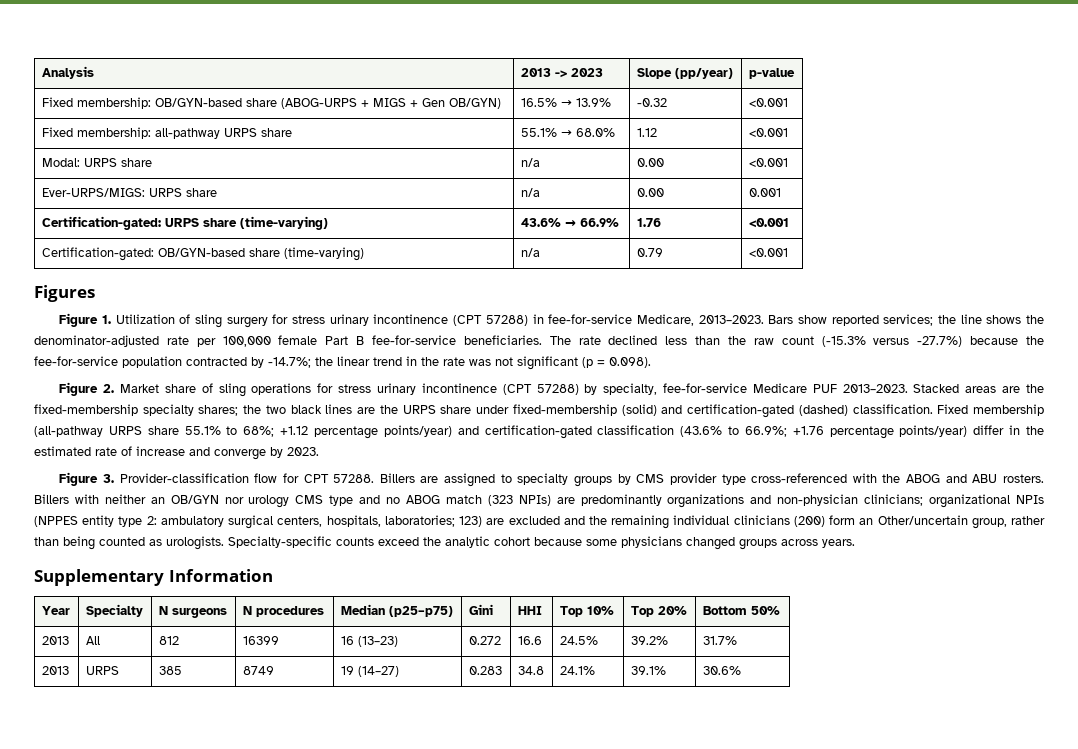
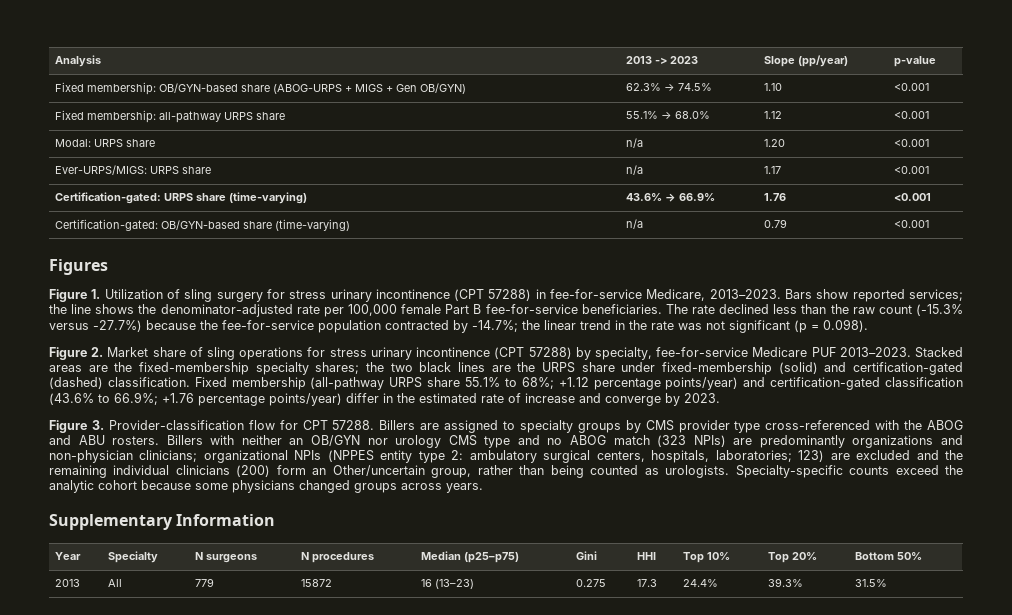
[520,98,611,107] [636,98,667,107] 16.5% → 13.9% | -0.32 -> [626,83,713,91] [764,83,783,91] 62.3% → 74.5% | 1.10
[636,158,664,167] 0.00 -> [764,139,786,147] 1.20
[636,188,664,197] [748,188,781,197] 0.00 | 0.001 -> [764,166,782,174] [894,166,930,174] 1.17 | <0.001
[158,636,179,645] [242,636,279,645] 812 | 16399 -> [195,578,215,587] [301,579,333,587] 779 | 15872
[468,636,501,645] [517,636,542,645] [559,636,598,645] [630,636,668,645] [702,636,737,645] [41,666,69,675] [85,666,119,675] [158,666,182,675] [242,666,274,675] [340,666,399,677] [468,666,502,675] [517,666,544,675] [559,666,595,675] [630,666,666,675] [702,666,741,675] 0.272 | 16.6 | 24.5% | 39.2% | 31.7% // 2013 | URPS | 385 | 8749 | 19 (14–27) | 0.283 | 34.8 | 24.1% | 39.1% | 30.6% -> [576,579,607,587] [637,579,658,587] [683,579,719,587] [768,578,804,587] [855,579,888,587] 0.275 | 17.3 | 24.4% | 39.3% | 31.5%

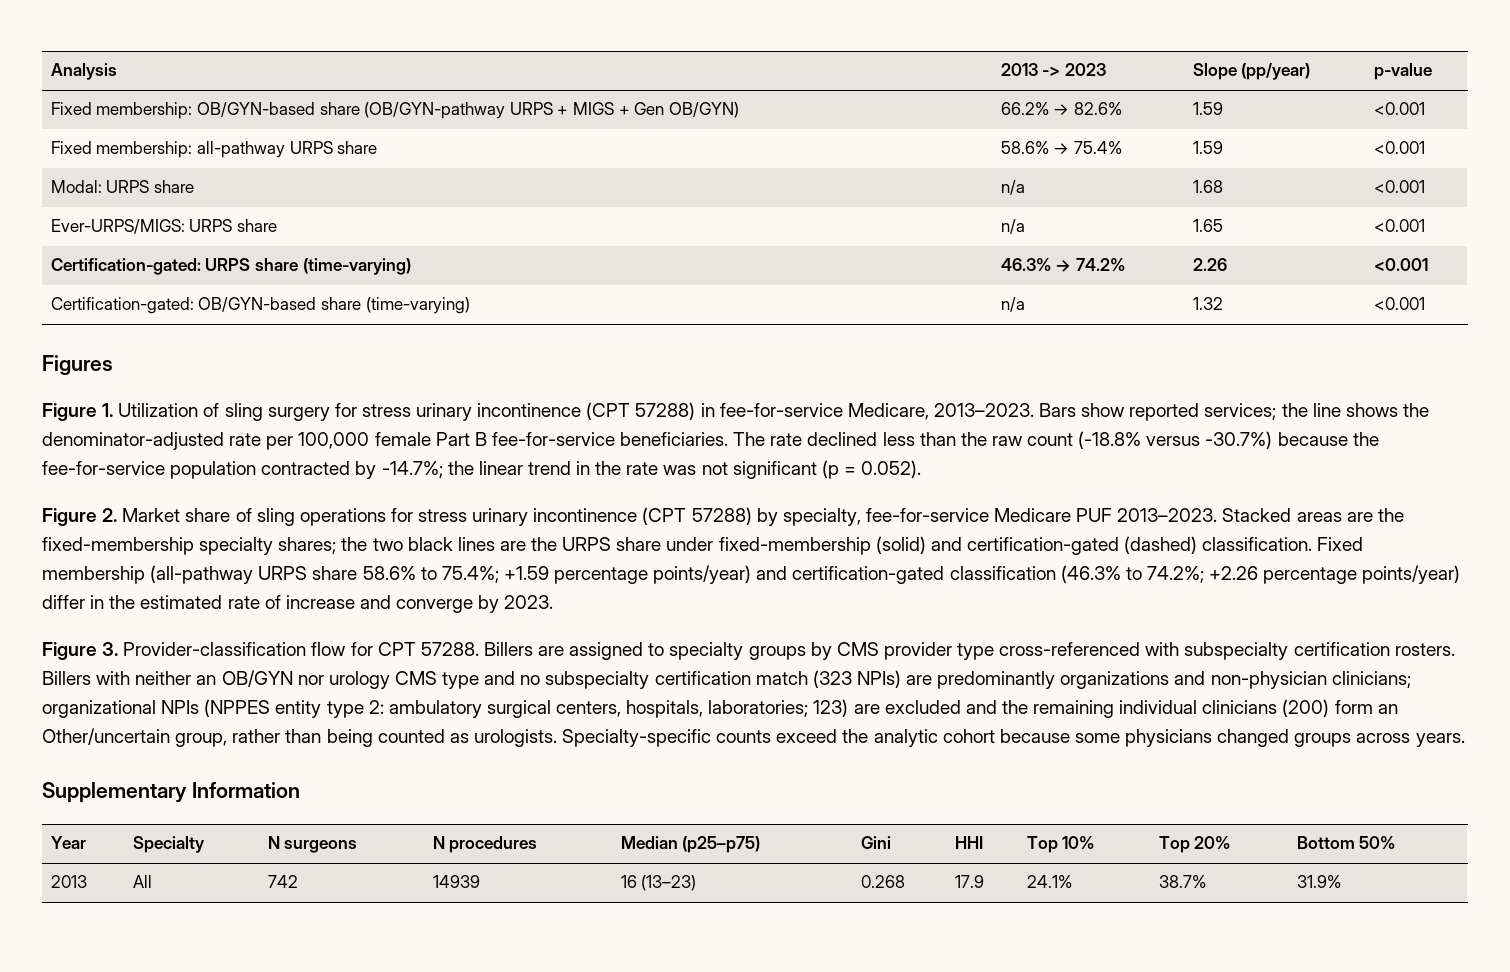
[273,84,343,94] (ABOG-URPS -> [364,102,553,119] (OB/GYN-pathway URPS
[626,83,713,91] [764,83,783,91] 62.3% → 74.5% | 1.10 -> [1000,102,1123,115] [1192,102,1223,115] 66.2% → 82.6% | 1.59
[626,111,711,119] [764,111,783,119] 55.1% → 68.0% | 1.12 -> [1000,141,1123,154] [1192,141,1223,154] 58.6% → 75.4% | 1.59
[764,139,786,147] 1.20 -> [1192,180,1223,193] 1.68
[764,166,782,174] 1.17 -> [1192,219,1223,232] 1.65
[626,193,716,202] [764,193,787,201] 43.6% → 66.9% | 1.76 -> [1000,258,1126,272] [1192,258,1227,271] 46.3% → 74.2% | 2.26
[764,219,788,228] 0.79 -> [1192,297,1223,310] 1.32
[915,304,963,316] [49,320,142,332] (-15.3% versus -27.7%) -> [1078,431,1273,449] (-18.8% versus -30.7%)
[823,319,868,332] 0.098). -> [861,460,922,478] 0.052).
[465,377,589,389] 55.1% to 68%; +1.12 -> [362,566,549,583] 58.6% to 75.4%; +1.59
[49,392,194,405] (43.6% to 66.9%; +1.76 -> [1060,565,1259,583] (46.3% to 74.2%; +2.26
[904,420,963,430] [49,435,105,445] the ABOG and ABU -> [1184,642,1390,660] subspecialty certification
[569,435,606,445] ABOG -> [545,671,751,689] subspecialty certification
[195,578,215,587] [301,579,333,587] 779 | 15872 -> [267,875,298,888] [432,875,480,888] 742 | 14939
[576,579,607,587] [637,579,658,587] [683,579,719,587] [768,578,804,587] [855,579,888,587] 0.275 | 17.3 | 24.4% | 39.3% | 31.5% -> [860,875,905,888] [954,875,984,888] [1026,875,1072,888] [1158,875,1206,888] [1296,875,1341,888] 0.268 | 17.9 | 24.1% | 38.7% | 31.9%

